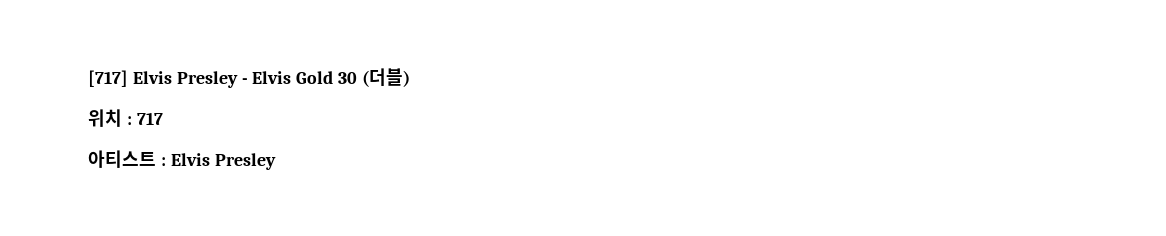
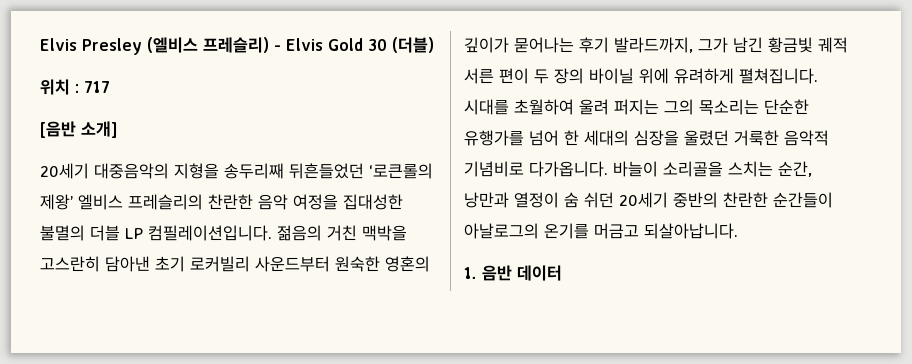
[88,70,238,88] [717] Elvis Presley -> [40,37,269,55] Elvis Presley (엘비스 프레슬리)
[88,150,276,170] 아티스트 : Elvis Presley -> [40,121,118,138] [40,163,433,179] [40,194,403,210] [40,225,407,241] [40,256,430,272] [464,37,848,53] [464,68,818,84] [464,99,809,115] [464,130,829,146] [464,161,812,177] [464,192,833,208] [464,223,738,239] [464,265,562,281] [음반 소개] // 20세기 대중음악의 지형을 송두리째 뒤흔들었던 ‘로큰롤의 제왕’ 엘비스 프레슬리의 찬란한 음악 여정을 집대성한 불멸의 더블 LP 컴필레이션입니다. 젊음의 거친 맥박을 고스란히 담아낸 초기 로커빌리 사운드부터 원숙한 영혼의 깊이가 묻어나는 후기 발라드까지, 그가 남긴 황금빛 궤적 서른 편이 두 장의 바이닐 위에 유려하게 펼쳐집니다. 시대를 초월하여 울려 퍼지는 그의 목소리는 단순한 유행가를 넘어 한 세대의 심장을 울렸던 거룩한 음악적 기념비로 다가옵니다. 바늘이 소리골을 스치는 순간, 낭만과 열정이 숨 쉬던 20세기 중반의 찬란한 순간들이 아날로그의 온기를 머금고 되살아납니다. // 1. 음반 데이터

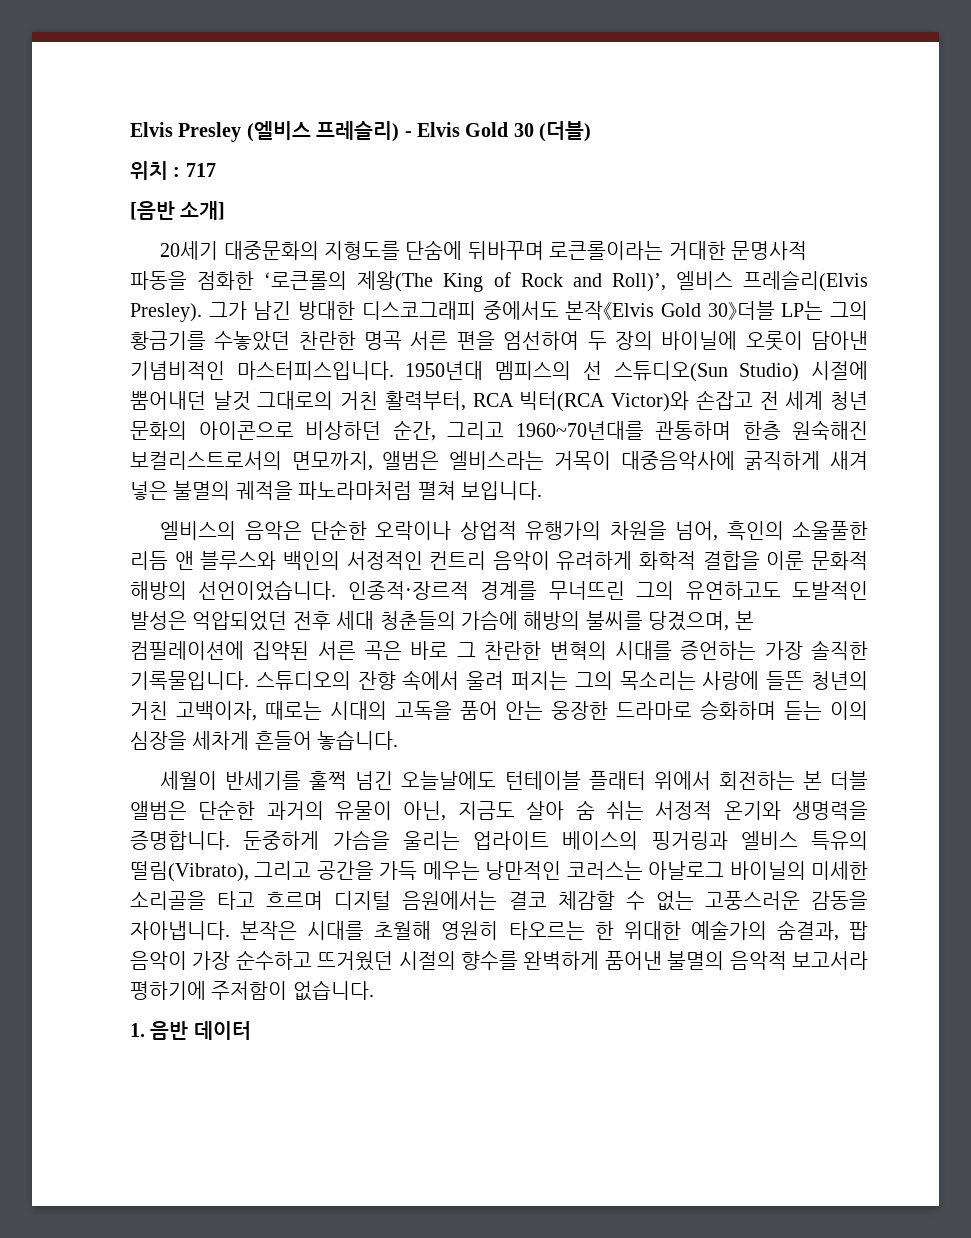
[94,163,433,179] [40,194,403,210] [40,225,407,241] [40,256,430,272] [464,37,848,53] [464,68,818,84] [464,99,809,115] [464,130,829,146] [464,161,812,177] [464,192,833,208] [464,223,738,239] 대중음악의 지형을 송두리째 뒤흔들었던 ‘로큰롤의 제왕’ 엘비스 프레슬리의 찬란한 음악 여정을 집대성한 불멸의 더블 LP 컴필레이션입니다. 젊음의 거친 맥박을 고스란히 담아낸 초기 로커빌리 사운드부터 원숙한 영혼의 깊이가 묻어나는 후기 발라드까지, 그가 남긴 황금빛 궤적 서른 편이 두 장의 바이닐 위에 유려하게 펼쳐집니다. 시대를 초월하여 울려 퍼지는 그의 목소리는 단순한 유행가를 넘어 한 세대의 심장을 울렸던 거룩한 음악적 기념비로 다가옵니다. 바늘이 소리골을 스치는 순간, 낭만과 열정이 숨 쉬던 20세기 중반의 찬란한 순간들이 아날로그의 온기를 머금고 되살아납니다. -> [223,240,807,260] [130,270,869,292] [130,301,869,322] [130,331,869,351] [130,361,868,382] [130,390,869,412] [130,420,868,441] [130,451,868,471] [130,481,542,500] [160,520,868,541] [130,551,868,570] [130,580,868,601] [130,610,754,631] [130,640,869,660] [130,670,868,690] [130,700,869,721] [130,730,399,750] [160,771,868,790] [130,800,869,821] [130,830,868,850] [130,861,869,882] [130,891,869,911] [130,920,869,941] [130,950,868,971] [130,980,374,1001] 대중문화의 지형도를 단숨에 뒤바꾸며 로큰롤이라는 거대한 문명사적 파동을 점화한 ‘로큰롤의 제왕(The King of Rock and Roll)’, 엘비스 프레슬리(Elvis Presley). 그가 남긴 방대한 디스코그래피 중에서도 본작《Elvis Gold 30》더블 LP는 그의 황금기를 수놓았던 찬란한 명곡 서른 편을 엄선하여 두 장의 바이닐에 오롯이 담아낸 기념비적인 마스터피스입니다. 1950년대 멤피스의 선 스튜디오(Sun Studio) 시절에 뿜어내던 날것 그대로의 거친 활력부터, RCA 빅터(RCA Victor)와 손잡고 전 세계 청년 문화의 아이콘으로 비상하던 순간, 그리고 1960~70년대를 관통하며 한층 원숙해진 보컬리스트로서의 면모까지, 앨범은 엘비스라는 거목이 대중음악사에 굵직하게 새겨 넣은 불멸의 궤적을 파노라마처럼 펼쳐 보입니다. // 엘비스의 음악은 단순한 오락이나 상업적 유행가의 차원을 넘어, 흑인의 소울풀한 리듬 앤 블루스와 백인의 서정적인 컨트리 음악이 유려하게 화학적 결합을 이룬 문화적 해방의 선언이었습니다. 인종적·장르적 경계를 무너뜨린 그의 유연하고도 도발적인 발성은 억압되었던 전후 세대 청춘들의 가슴에 해방의 불씨를 당겼으며, 본 컴필레이션에 집약된 서른 곡은 바로 그 찬란한 변혁의 시대를 증언하는 가장 솔직한 기록물입니다. 스튜디오의 잔향 속에서 울려 퍼지는 그의 목소리는 사랑에 들뜬 청년의 거친 고백이자, 때로는 시대의 고독을 품어 안는 웅장한 드라마로 승화하며 듣는 이의 심장을 세차게 흔들어 놓습니다. // 세월이 반세기를 훌쩍 넘긴 오늘날에도 턴테이블 플래터 위에서 회전하는 본 더블 앨범은 단순한 과거의 유물이 아닌, 지금도 살아 숨 쉬는 서정적 온기와 생명력을 증명합니다. 둔중하게 가슴을 울리는 업라이트 베이스의 핑거링과 엘비스 특유의 떨림(Vibrato), 그리고 공간을 가득 메우는 낭만적인 코러스는 아날로그 바이닐의 미세한 소리골을 타고 흐르며 디지털 음원에서는 결코 체감할 수 없는 고풍스러운 감동을 자아냅니다. 본작은 시대를 초월해 영원히 타오르는 한 위대한 예술가의 숨결과, 팝 음악이 가장 순수하고 뜨거웠던 시절의 향수를 완벽하게 품어낸 불멸의 음악적 보고서라 평하기에 주저함이 없습니다.

